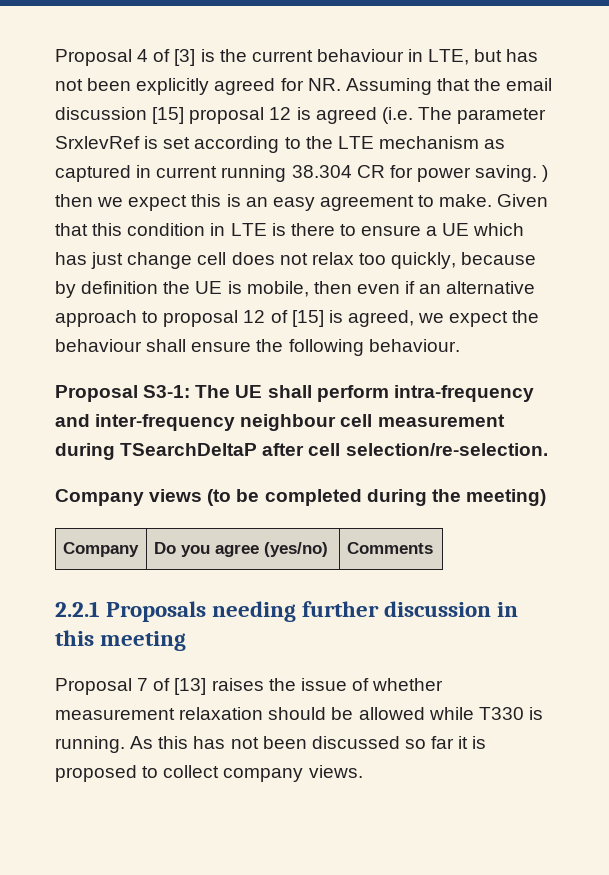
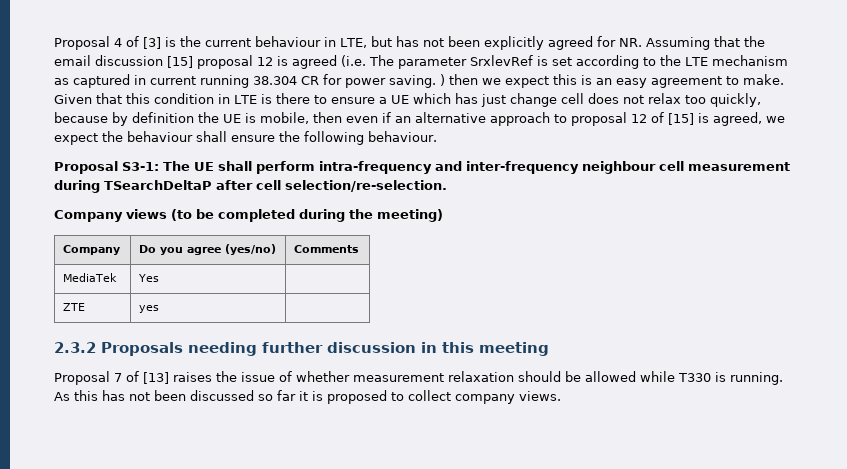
[55,601,100,617] // 2.2.1 -> [63,273,118,282] [138,274,160,282] [63,303,86,311] [139,305,160,313] [54,342,96,353] // MediaTek | Yes | // ZTE | yes | // 2.3.2

